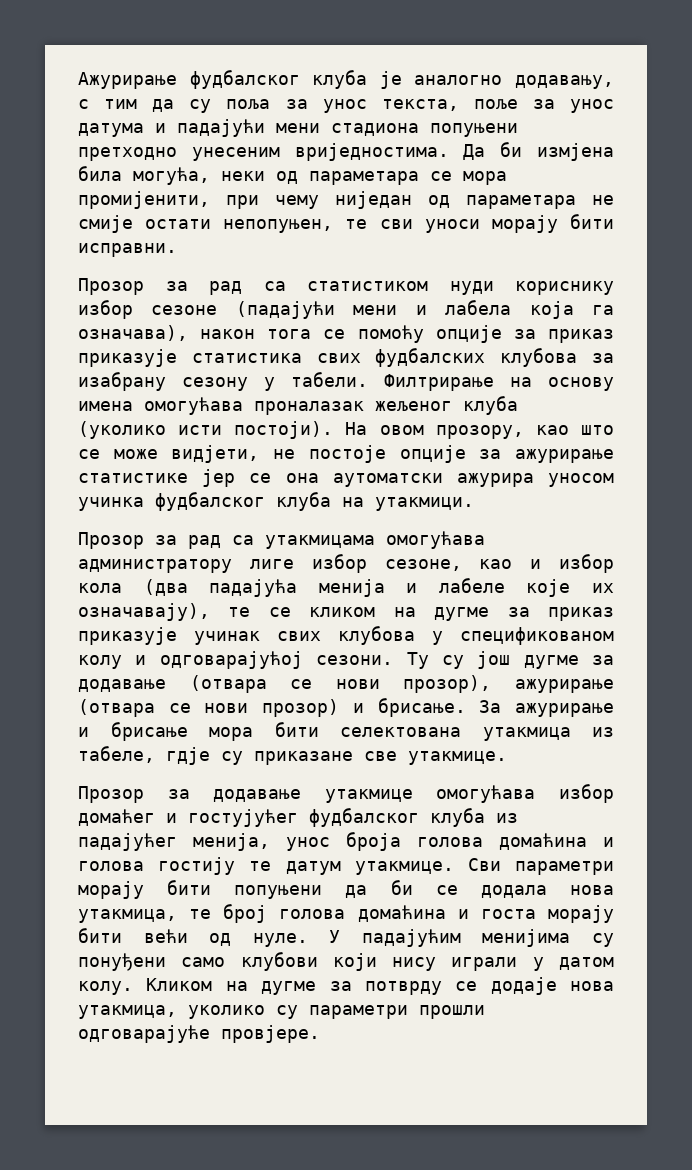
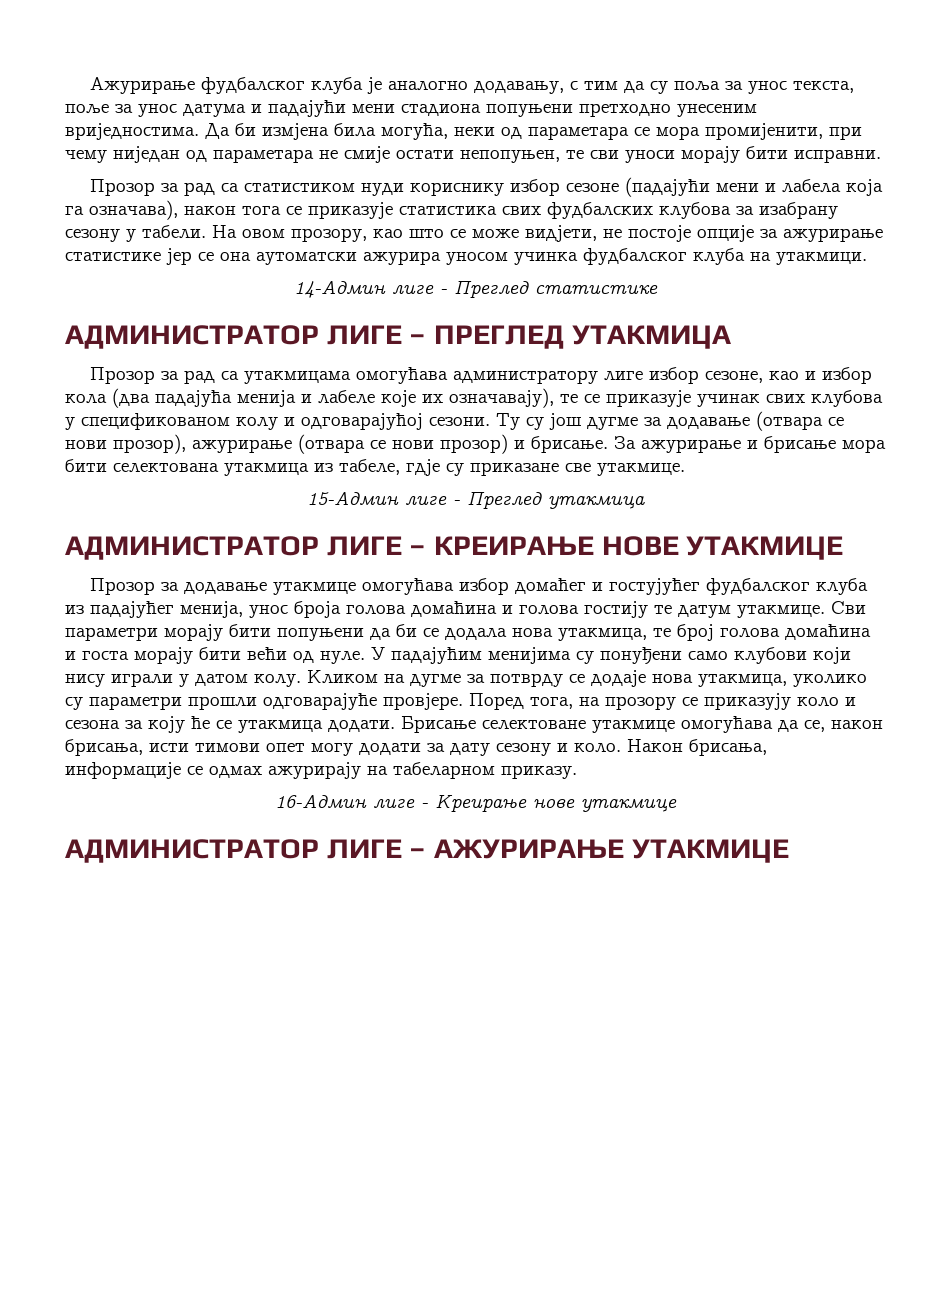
[357,325,615,343] помоћу опције за приказ -> (302, 210) none
[384,374,614,391] [78,396,518,415] [78,421,334,439] Филтрирање на основу имена омогућава проналазак жељеног клуба (уколико исти постоји). -> (206, 232) none
(474, 504) none -> [293,281,658,298] [65,325,731,349] // 14-Админ лиге - Преглед статистике // АДМИНИСТРАТОР ЛИГЕ – ПРЕГЛЕД УТАКМИЦА
[309,607,615,621] кликом на дугме за приказ -> (600, 398) none
(507, 758) none -> [306,492,645,509] [65,536,844,560] // 15-Админ лиге - Преглед утакмица // АДМИНИСТРАТОР ЛИГЕ – КРЕИРАЊЕ НОВЕ УТАКМИЦЕ
(320, 1034) none -> [469,693,856,710] [65,716,883,733] [65,739,767,756] [65,762,577,779] [274,794,677,812] [65,839,789,863] Поред тога, на прозору се приказују коло и сезона за коју ће се утакмица додати. Брисање селектоване утакмице омогућава да се, након брисања, исти тимови опет могу додати за дату сезону и коло. Након брисања, информације се одмах ажурирају на табеларном приказу. // 16-Админ лиге - Креирање нове утакмице // АДМИНИСТРАТОР ЛИГЕ – АЖУРИРАЊЕ УТАКМИЦЕ

